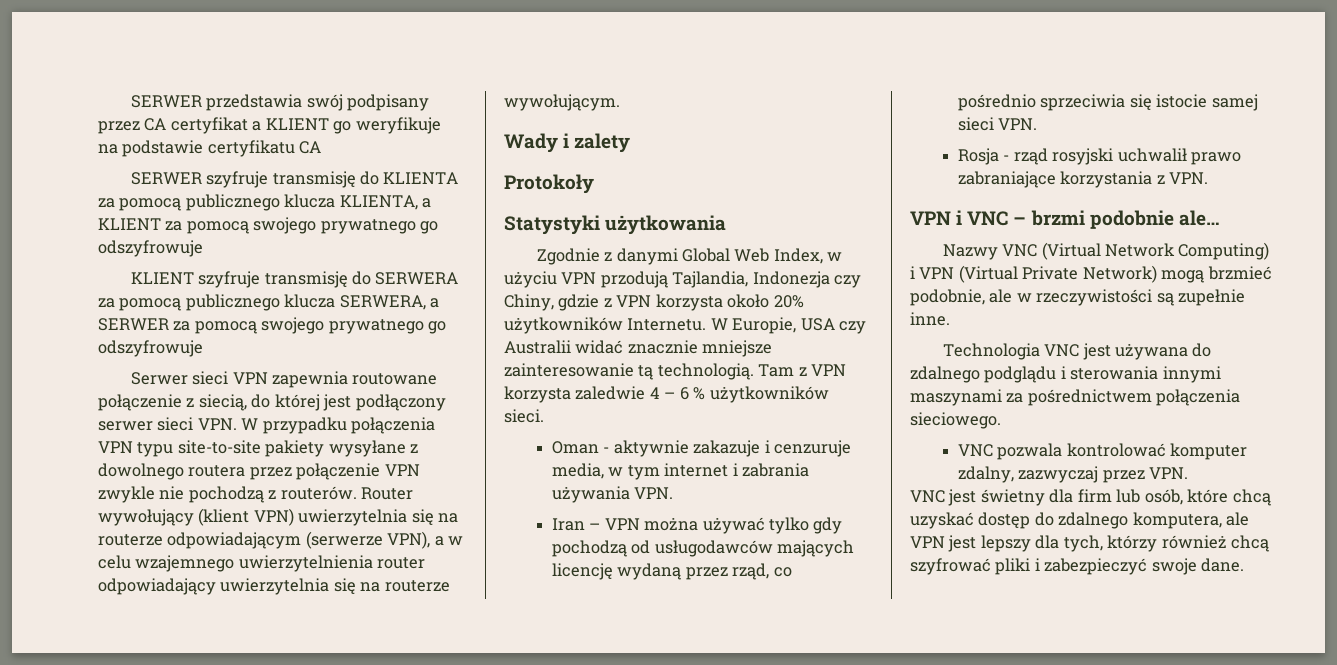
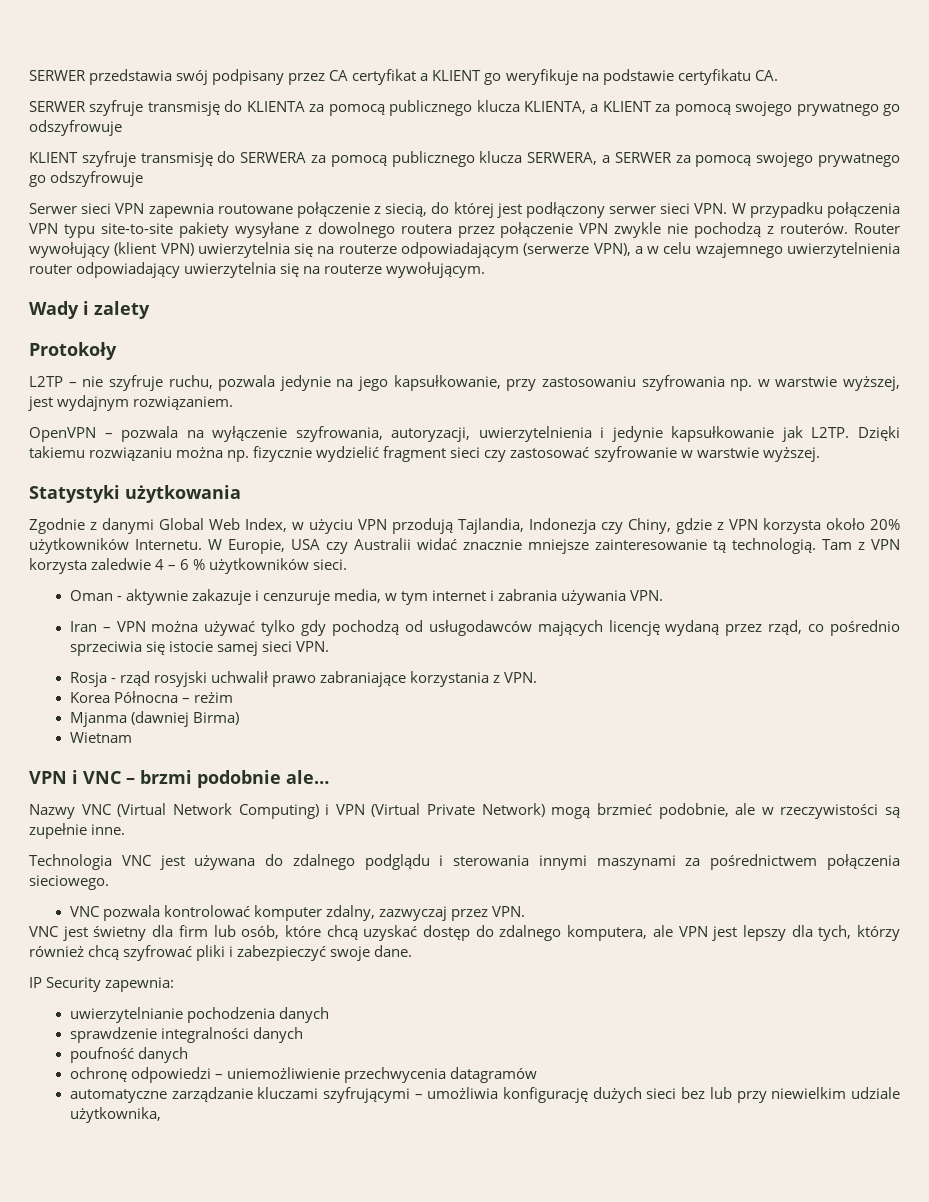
[299,141,322,154] CA -> [754,70,778,81] CA.
(594, 184) none -> [29,375,900,391] [28,395,234,411] [29,426,900,442] [29,446,820,462] // L2TP – nie szyfruje ruchu, pozwala jedynie na jego kapsułkowanie, przy zastosowaniu szyfrowania np. w warstwie wyższej, jest wydajnym rozwiązaniem. // OpenVPN – pozwala na wyłączenie szyfrowania, autoryzacji, uwierzytelnienia i jedynie kapsułkowanie jak L2TP. Dzięki takiemu rozwiązaniu można np. fizycznie wydzielić fragment sieci czy zastosować szyfrowanie w warstwie wyższej.
(1209, 178) none -> [69,691,233,703] [69,711,239,727] [69,732,132,743] // Korea Północna – reżim // Mjanma (dawniej Birma) // Wietnam
(1245, 565) none -> [29,977,175,992] [69,1007,329,1023] [69,1027,303,1043] [69,1047,188,1063] [69,1067,538,1083] [69,1087,900,1103] [69,1107,161,1123] // IP Security zapewnia: // uwierzytelnianie pochodzenia danych // sprawdzenie integralności danych // poufność danych // ochronę odpowiedzi – uniemożliwienie przechwycenia datagramów // automatyczne zarządzanie kluczami szyfrującymi – umożliwia konfigurację dużych sieci bez lub przy niewielkim udziale użytkownika,

